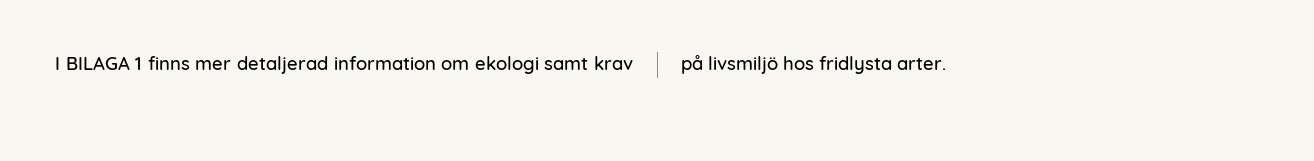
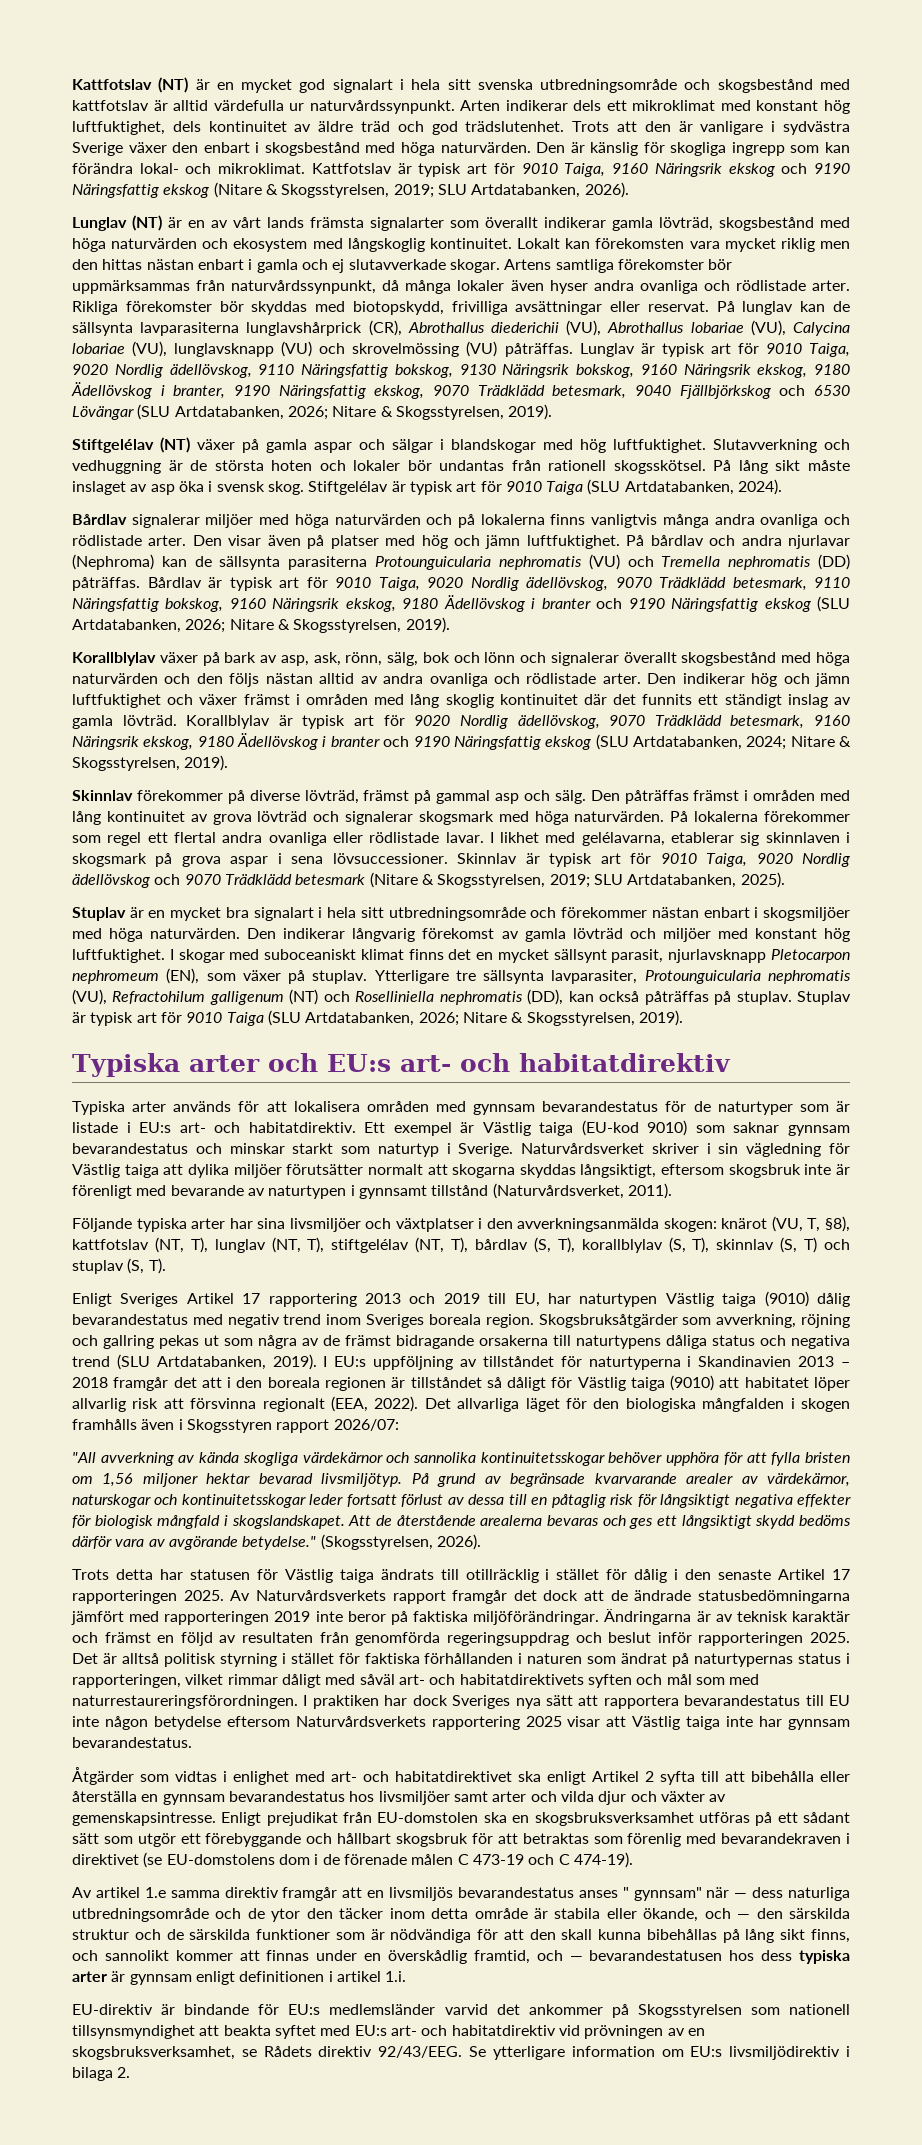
[55,55,946,74] I BILAGA 1 finns mer detaljerad information om ekologi samt krav på livsmiljö hos fridlysta arter. -> [72,77,851,93] [72,100,851,114] [72,121,850,135] [72,142,850,156] [72,163,851,177] [72,182,629,198] [72,215,850,231] [72,238,851,252] [72,259,733,273] [72,280,851,294] [72,301,850,315] [72,320,851,336] [72,341,850,357] [72,364,850,378] [71,382,850,399] [72,404,553,420] [72,437,850,453] [72,460,850,474] [72,479,783,495] [72,514,850,528] [72,535,850,549] [72,554,851,570] [72,577,850,591] [72,595,850,612] [72,617,450,633] [72,652,850,666] [72,673,850,687] [72,694,851,708] [72,715,851,729] [72,733,851,750] [72,755,229,771] [72,790,850,804] [72,811,850,825] [72,832,850,846] [72,853,851,867] [72,872,785,888] [72,907,851,921] [72,928,850,942] [72,949,850,963] [72,968,851,984] [72,989,851,1005] [72,1010,683,1026] [72,1053,731,1077] [72,1101,850,1115] [72,1120,850,1136] [72,1143,850,1157] [72,1164,850,1178] [72,1183,672,1199] [72,1216,850,1232] [72,1237,851,1253] [72,1258,166,1274] [72,1291,850,1307] [72,1314,851,1328] [72,1335,850,1349] [72,1354,850,1370] [72,1375,851,1391] [72,1396,850,1412] [72,1419,399,1433] [72,1452,850,1466] [72,1473,850,1487] [72,1494,852,1508] [72,1515,851,1529] [72,1534,481,1550] [72,1569,851,1583] [72,1590,850,1604] [71,1609,851,1625] [72,1632,851,1646] [72,1653,851,1667] [72,1674,760,1688] [72,1695,850,1709] [72,1716,850,1730] [72,1737,192,1748] [72,1767,850,1785] [72,1791,727,1805] [72,1812,851,1826] [72,1833,851,1847] [72,1852,633,1868] [72,1887,850,1901] [72,1908,850,1922] [72,1929,850,1943] [72,1950,850,1964] [72,1971,407,1985] [72,2004,851,2018] [72,2025,705,2039] [72,2046,851,2060] [72,2067,131,2081] Kattfotslav (NT) är en mycket god signalart i hela sitt svenska utbredningsområde och skogsbestånd med kattfotslav är alltid värdefulla ur naturvårdssynpunkt. Arten indikerar dels ett mikroklimat med konstant hög luftfuktighet, dels kontinuitet av äldre träd och god trädslutenhet. Trots att den är vanligare i sydvästra Sverige växer den enbart i skogsbestånd med höga naturvärden. Den är känslig för skogliga ingrepp som kan förändra lokal- och mikroklimat. Kattfotslav är typisk art för 9010 Taiga, 9160 Näringsrik ekskog och 9190 Näringsfattig ekskog (Nitare & Skogsstyrelsen, 2019; SLU Artdatabanken, 2026). // Lunglav (NT) är en av vårt lands främsta signalarter som överallt indikerar gamla lövträd, skogsbestånd med höga naturvärden och ekosystem med långskoglig kontinuitet. Lokalt kan förekomsten vara mycket riklig men den hittas nästan enbart i gamla och ej slutavverkade skogar. Artens samtliga förekomster bör uppmärksammas från naturvårdssynpunkt, då många lokaler även hyser andra ovanliga och rödlistade arter. Rikliga förekomster bör skyddas med biotopskydd, frivilliga avsättningar eller reservat. På lunglav kan de sällsynta lavparasiterna lunglavshårprick (CR), Abrothallus diederichii (VU), Abrothallus lobariae (VU), Calycina lobariae (VU), lunglavsknapp (VU) och skrovelmössing (VU) påträffas. Lunglav är typisk art för 9010 Taiga, 9020 Nordlig ädellövskog, 9110 Näringsfattig bokskog, 9130 Näringsrik bokskog, 9160 Näringsrik ekskog, 9180 Ädellövskog i branter, 9190 Näringsfattig ekskog, 9070 Trädklädd betesmark, 9040 Fjällbjörkskog och 6530 Lövängar (SLU Artdatabanken, 2026; Nitare & Skogsstyrelsen, 2019). // Stiftgelélav (NT) växer på gamla aspar och sälgar i blandskogar med hög luftfuktighet. Slutavverkning och vedhuggning är de största hoten och lokaler bör undantas från rationell skogsskötsel. På lång sikt måste inslaget av asp öka i svensk skog. Stiftgelélav är typisk art för 9010 Taiga (SLU Artdatabanken, 2024). // Bårdlav signalerar miljöer med höga naturvärden och på lokalerna finns vanligtvis många andra ovanliga och rödlistade arter. Den visar även på platser med hög och jämn luftfuktighet. På bårdlav och andra njurlavar (Nephroma) kan de sällsynta parasiterna Protounguicularia nephromatis (VU) och Tremella nephromatis (DD) påträffas. Bårdlav är typisk art för 9010 Taiga, 9020 Nordlig ädellövskog, 9070 Trädklädd betesmark, 9110 Näringsfattig bokskog, 9160 Näringsrik ekskog, 9180 Ädellövskog i branter och 9190 Näringsfattig ekskog (SLU Artdatabanken, 2026; Nitare & Skogsstyrelsen, 2019). // Korallblylav växer på bark av asp, ask, rönn, sälg, bok och lönn och signalerar överallt skogsbestånd med höga naturvärden och den följs nästan alltid av andra ovanliga och rödlistade arter. Den indikerar hög och jämn luftfuktighet och växer främst i områden med lång skoglig kontinuitet där det funnits ett ständigt inslag av gamla lövträd. Korallblylav är typisk art för 9020 Nordlig ädellövskog, 9070 Trädklädd betesmark, 9160 Näringsrik ekskog, 9180 Ädellövskog i branter och 9190 Näringsfattig ekskog (SLU Artdatabanken, 2024; Nitare & Skogsstyrelsen, 2019). // Skinnlav förekommer på diverse lövträd, främst på gammal asp och sälg. Den påträffas främst i områden med lång kontinuitet av grova lövträd och signalerar skogsmark med höga naturvärden. På lokalerna förekommer som regel ett flertal andra ovanliga eller rödlistade lavar. I likhet med gelélavarna, etablerar sig skinnlaven i skogsmark på grova aspar i sena lövsuccessioner. Skinnlav är typisk art för 9010 Taiga, 9020 Nordlig ädellövskog och 9070 Trädklädd betesmark (Nitare & Skogsstyrelsen, 2019; SLU Artdatabanken, 2025). // Stuplav är en mycket bra signalart i hela sitt utbredningsområde och förekommer nästan enbart i skogsmiljöer med höga naturvärden. Den indikerar långvarig förekomst av gamla lövträd och miljöer med konstant hög luftfuktighet. I skogar med suboceaniskt klimat finns det en mycket sällsynt parasit, njurlavsknapp Pletocarpon nephromeum (EN), som växer på stuplav. Ytterligare tre sällsynta lavparasiter, Protounguicularia nephromatis (VU), Refractohilum galligenum (NT) och Roselliniella nephromatis (DD), kan också påträffas på stuplav. Stuplav är typisk art för 9010 Taiga (SLU Artdatabanken, 2026; Nitare & Skogsstyrelsen, 2019). // Typiska arter och EU:s art- och habitatdirektiv // Typiska arter används för att lokalisera områden med gynnsam bevarandestatus för de naturtyper som är listade i EU:s art- och habitatdirektiv. Ett exempel är Västlig taiga (EU-kod 9010) som saknar gynnsam bevarandestatus och minskar starkt som naturtyp i Sverige. Naturvårdsverket skriver i sin vägledning för Västlig taiga att dylika miljöer förutsätter normalt att skogarna skyddas långsiktigt, eftersom skogsbruk inte är förenligt med bevarande av naturtypen i gynnsamt tillstånd (Naturvårdsverket, 2011). // Följande typiska arter har sina livsmiljöer och växtplatser i den avverkningsanmälda skogen: knärot (VU, T, §8), kattfotslav (NT, T), lunglav (NT, T), stiftgelélav (NT, T), bårdlav (S, T), korallblylav (S, T), skinnlav (S, T) och stuplav (S, T). // Enligt Sveriges Artikel 17 rapportering 2013 och 2019 till EU, har naturtypen Västlig taiga (9010) dålig bevarandestatus med negativ trend inom Sveriges boreala region. Skogsbruksåtgärder som avverkning, röjning och gallring pekas ut som några av de främst bidragande orsakerna till naturtypens dåliga status och negativa trend (SLU Artdatabanken, 2019). I EU:s uppföljning av tillståndet för naturtyperna i Skandinavien 2013 – 2018 framgår det att i den boreala regionen är tillståndet så dåligt för Västlig taiga (9010) att habitatet löper allvarlig risk att försvinna regionalt (EEA, 2022). Det allvarliga läget för den biologiska mångfalden i skogen framhålls även i Skogsstyren rapport 2026/07: // "All avverkning av kända skogliga värdekärnor och sannolika kontinuitetsskogar behöver upphöra för att fylla bristen om 1,56 miljoner hektar bevarad livsmiljötyp. På grund av begränsade kvarvarande arealer av värdekärnor, naturskogar och kontinuitetsskogar leder fortsatt förlust av dessa till en påtaglig risk för långsiktigt negativa effekter för biologisk mångfald i skogslandskapet. Att de återstående arealerna bevaras och ges ett långsiktigt skydd bedöms därför vara av avgörande betydelse." (Skogsstyrelsen, 2026). // Trots detta har statusen för Västlig taiga ändrats till otillräcklig i stället för dålig i den senaste Artikel 17 rapporteringen 2025. Av Naturvårdsverkets rapport framgår det dock att de ändrade statusbedömningarna jämfört med rapporteringen 2019 inte beror på faktiska miljöförändringar. Ändringarna är av teknisk karaktär och främst en följd av resultaten från genomförda regeringsuppdrag och beslut inför rapporteringen 2025. Det är alltså politisk styrning i stället för faktiska förhållanden i naturen som ändrat på naturtypernas status i rapporteringen, vilket rimmar dåligt med såväl art- och habitatdirektivets syften och mål som med naturrestaureringsförordningen. I praktiken har dock Sveriges nya sätt att rapportera bevarandestatus till EU inte någon betydelse eftersom Naturvårdsverkets rapportering 2025 visar att Västlig taiga inte har gynnsam bevarandestatus. // Åtgärder som vidtas i enlighet med art- och habitatdirektivet ska enligt Artikel 2 syfta till att bibehålla eller återställa en gynnsam bevarandestatus hos livsmiljöer samt arter och vilda djur och växter av gemenskapsintresse. Enligt prejudikat från EU-domstolen ska en skogsbruksverksamhet utföras på ett sådant sätt som utgör ett förebyggande och hållbart skogsbruk för att betraktas som förenlig med bevarandekraven i direktivet (se EU-domstolens dom i de förenade målen C 473-19 och C 474-19). // Av artikel 1.e samma direktiv framgår att en livsmiljös bevarandestatus anses " gynnsam" när — dess naturliga utbredningsområde och de ytor den täcker inom detta område är stabila eller ökande, och — den särskilda struktur och de särskilda funktioner som är nödvändiga för att den skall kunna bibehållas på lång sikt finns, och sannolikt kommer att finnas under en överskådlig framtid, och — bevarandestatusen hos dess typiska arter är gynnsam enligt definitionen i artikel 1.i. // EU-direktiv är bindande för EU:s medlemsländer varvid det ankommer på Skogsstyrelsen som nationell tillsynsmyndighet att beakta syftet med EU:s art- och habitatdirektiv vid prövningen av en skogsbruksverksamhet, se Rådets direktiv 92/43/EEG. Se ytterligare information om EU:s livsmiljödirektiv i bilaga 2.

